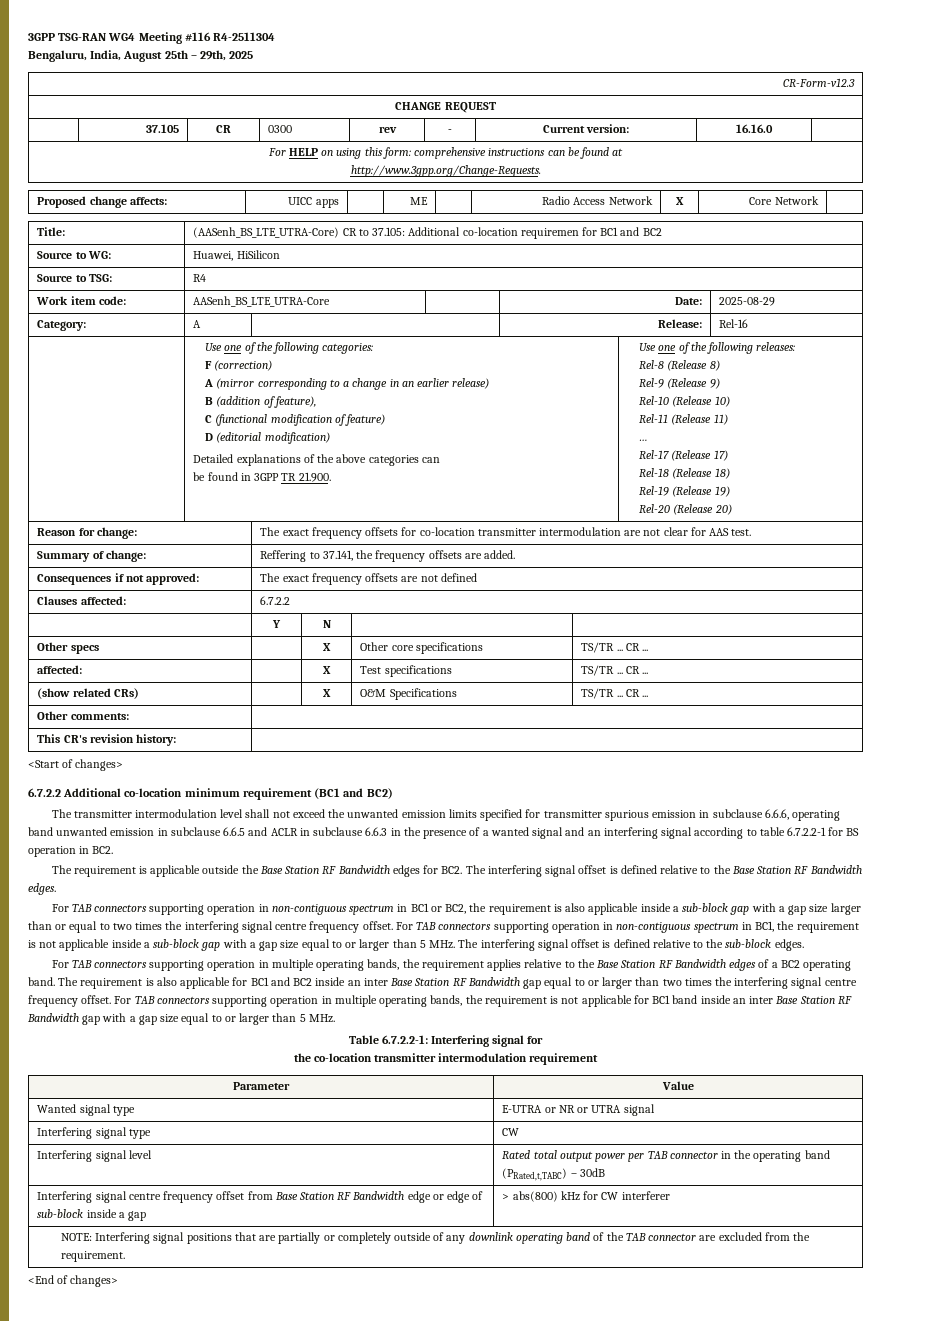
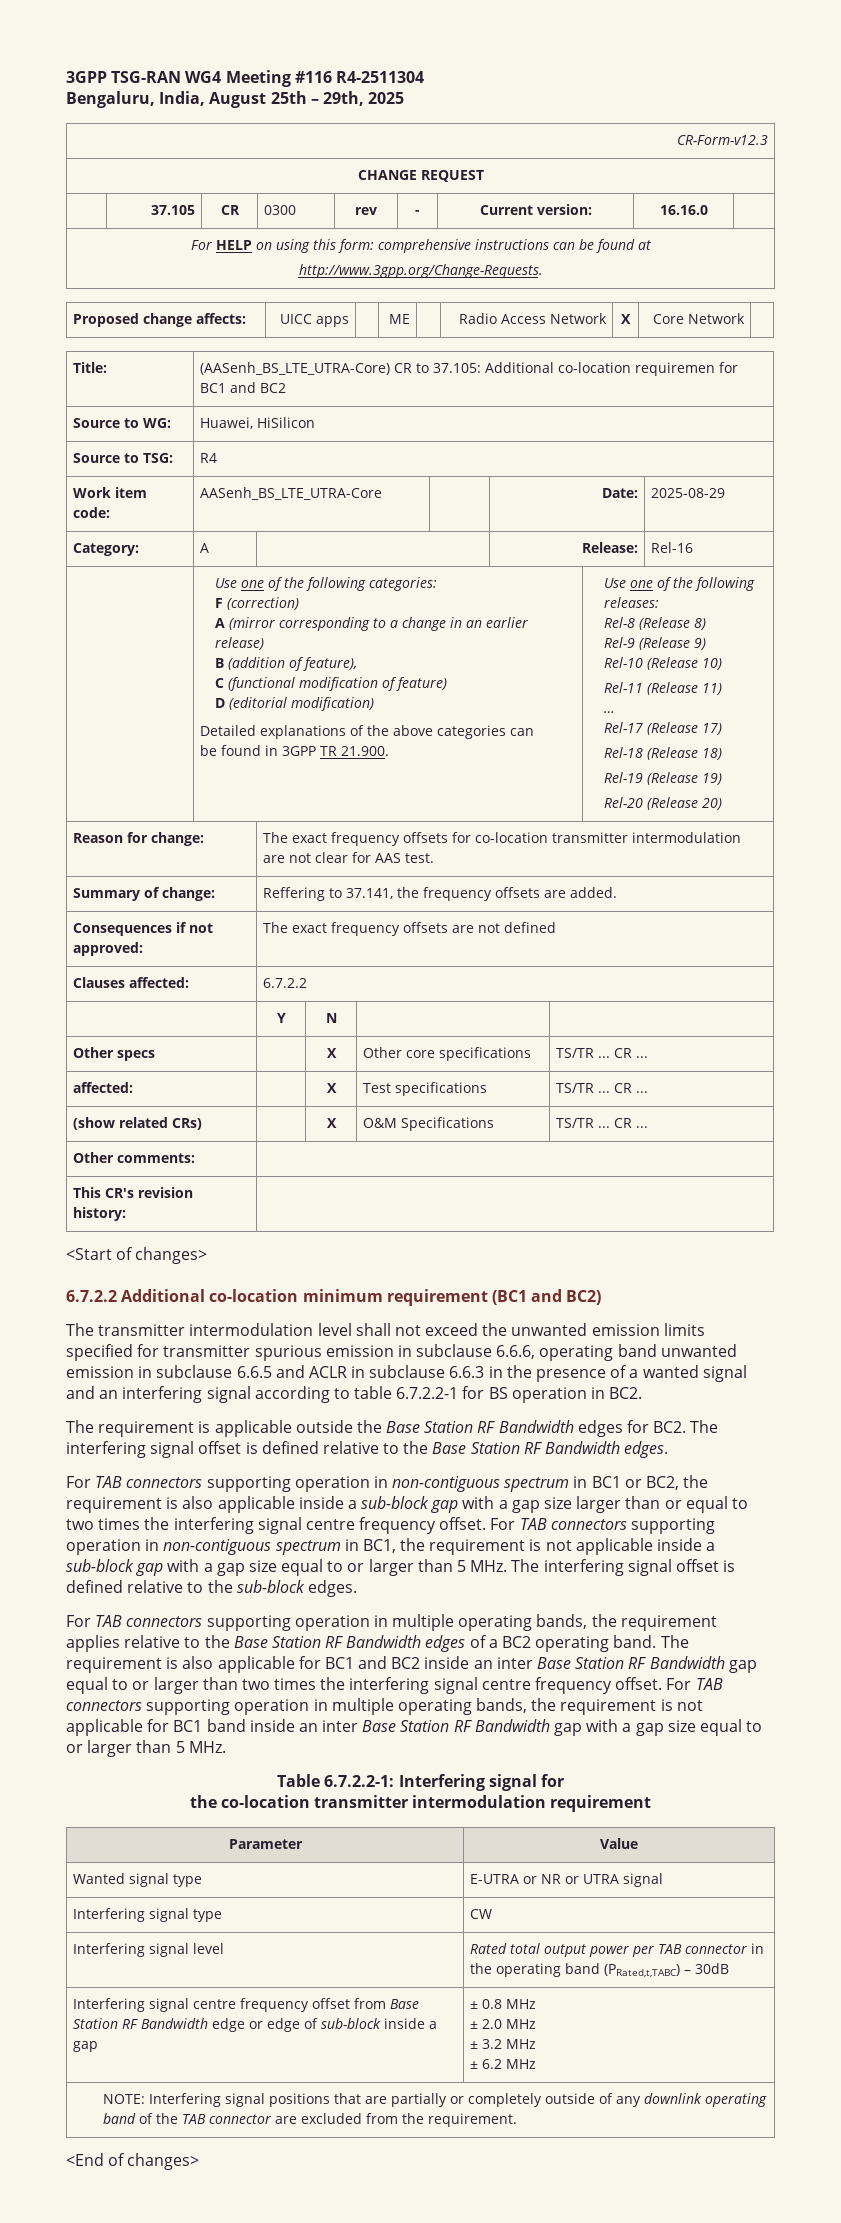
[502,1191,670,1202] > abs(800) kHz for CW interferer -> [470,1999,537,2009] [470,2019,537,2029] [470,2039,537,2049] [470,2059,537,2069] ± 0.8 MHz // ± 2.0 MHz // ± 3.2 MHz // ± 6.2 MHz

